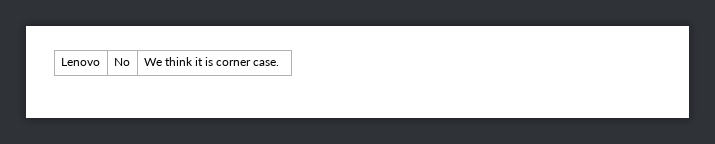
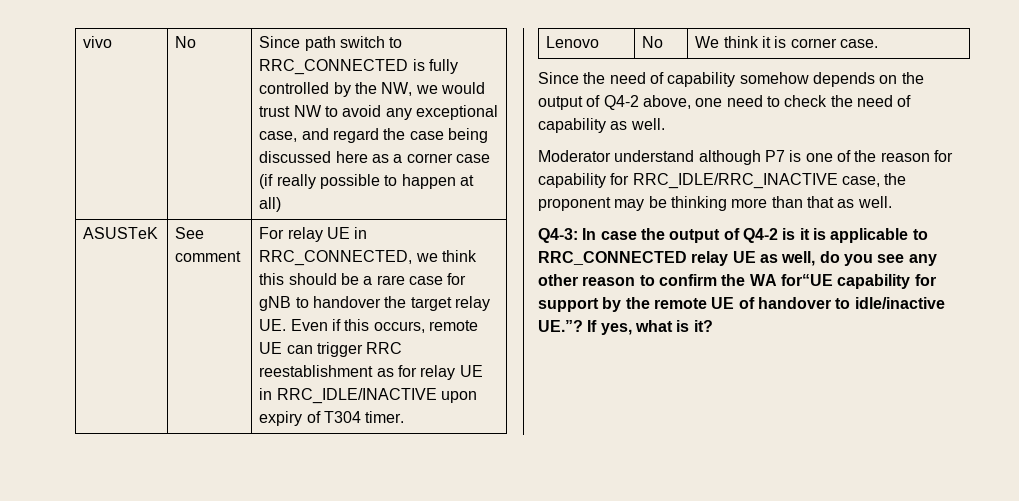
(60, 62) none -> [83,36,113,48] [175,36,197,48] [259,36,403,51] [259,59,459,75] [259,82,486,97] [259,105,499,120] [259,128,489,143] [259,151,491,163] [259,174,475,189] [259,197,282,212] [83,227,159,239] [175,227,205,239] [175,251,242,262] [259,227,368,242] [259,250,478,266] [259,273,467,285] [259,296,491,311] [259,319,479,333] [259,342,403,357] [259,365,483,380] [259,388,478,404] [259,411,405,426] vivo | No | Since path switch to RRC_CONNECTED is fully controlled by the NW, we would trust NW to avoid any exceptional case, and regard the case being discussed here as a corner case (if really possible to happen at all) // ASUSTeK | See comment | For relay UE in RRC_CONNECTED, we think this should be a rare case for gNB to handover the target relay UE. Even if this occurs, remote UE can trigger RRC reestablishment as for relay UE in RRC_IDLE/INACTIVE upon expiry of T304 timer. //
(280, 63) none -> [538,72,924,87] [538,95,912,110] [538,118,665,133] [538,150,953,165] [538,173,907,189] [538,196,892,211] [538,228,928,243] [538,251,937,266] [538,274,936,289] [538,297,945,312] [538,320,713,335] // Since the need of capability somehow depends on the output of Q4-2 above, one need to check the need of capability as well. // Moderator understand although P7 is one of the reason for capability for RRC_IDLE/RRC_INACTIVE case, the proponent may be thinking more than that as well. // Q4-3: In case the output of Q4-2 is it is applicable to RRC_CONNECTED relay UE as well, do you see any other reason to confirm the WA for“UE capability for support by the remote UE of handover to idle/inactive UE.”? If yes, what is it?

